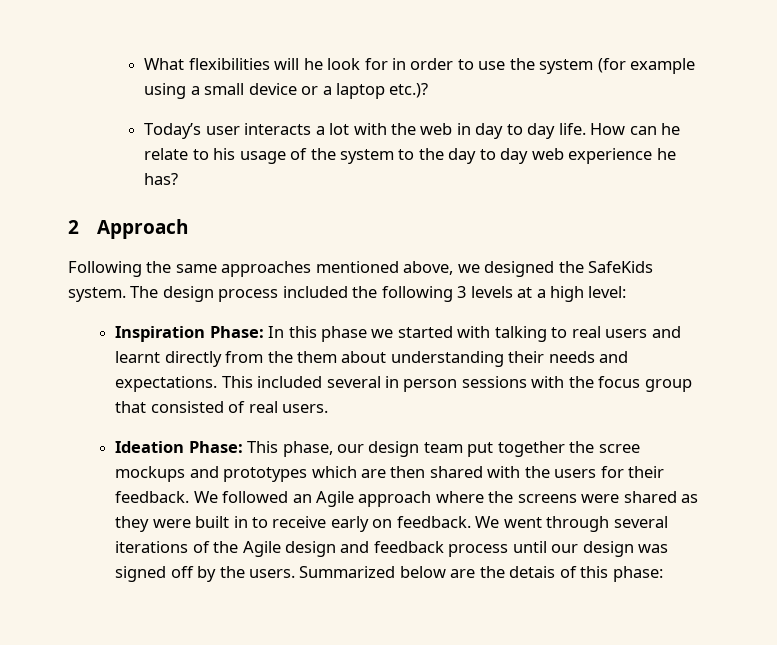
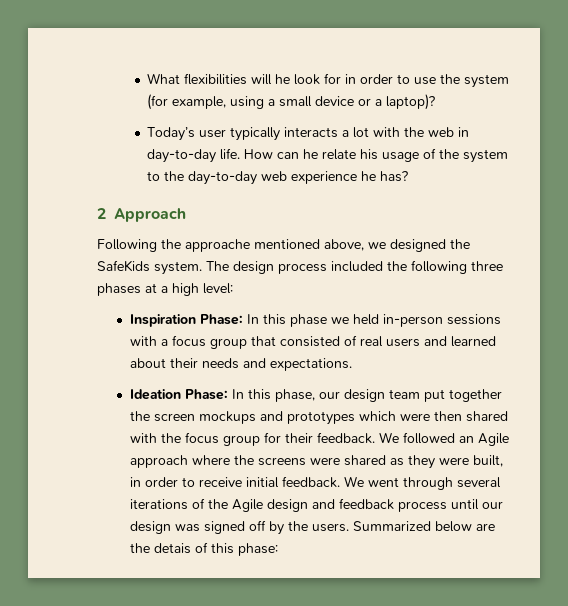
[630,58,696,74] example -> [172,96,227,109] example,
[335,83,429,99] laptop etc.)? -> [386,94,436,110] laptop)?
(240, 130) none -> [230,127,281,141] typically
[475,123,556,139] day to day -> [147,149,217,163] day-to-day
[192,149,209,160] to -> (357, 154) none
[448,148,529,164] day to day -> [188,171,258,185] day-to-day
[175,261,312,277] same approaches -> [185,239,250,252] approache
[457,286,513,298] 3 levels -> [471,261,503,271] [97,283,141,296] three phases
[397,326,681,342] [115,351,629,367] [115,376,458,392] started with talking to real users and learnt directly from the them about understanding their needs and expectations. This included several in person -> [352,314,443,327] held in-person
[568,376,594,388] the -> [160,339,168,346] a
[282,404,329,413] users. -> [385,336,496,347] [129,358,352,371] users and learned about their needs and expectations.
[247,441,279,453] This -> [231,389,271,400] In this
[598,444,640,453] scree -> [153,413,195,422] screen
[361,469,387,478] are -> [399,413,430,421] were
[554,469,597,478] users -> [184,432,260,446] focus group
[195,516,393,532] built in to receive early on -> [472,455,503,467] [129,477,279,488] built, in order to receive initial

